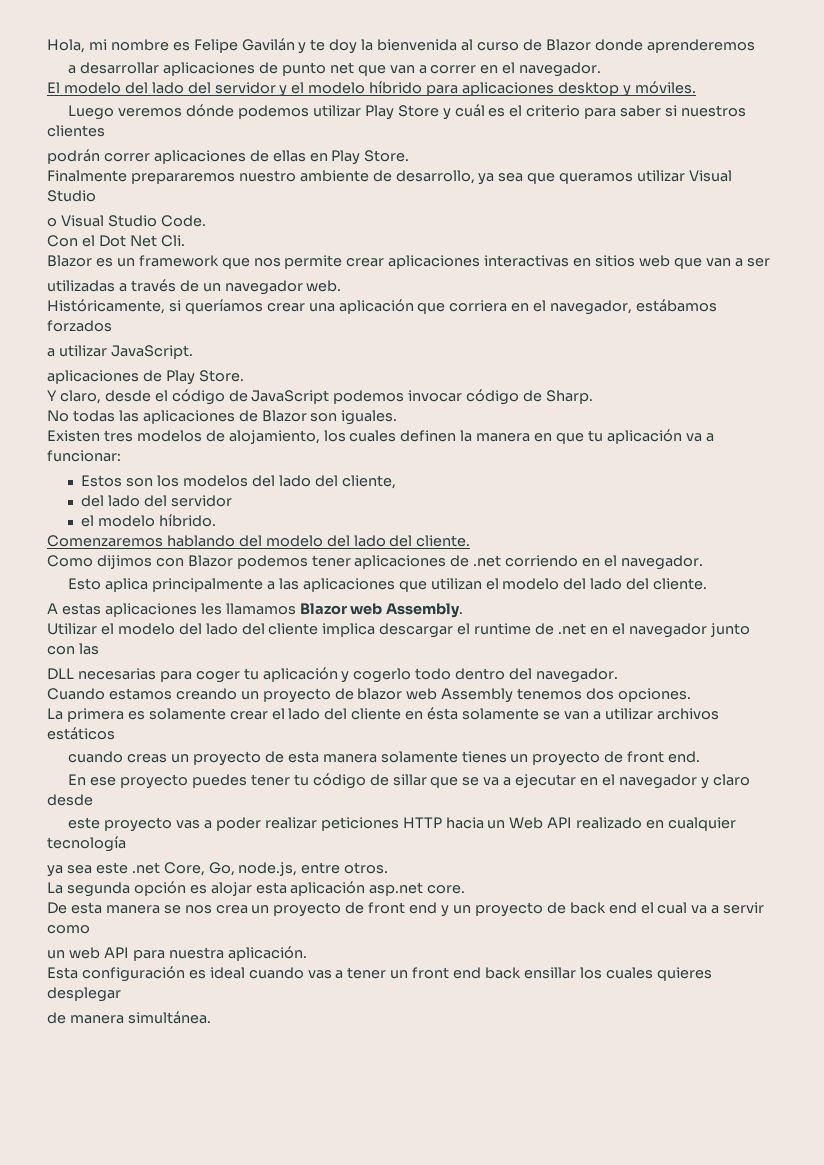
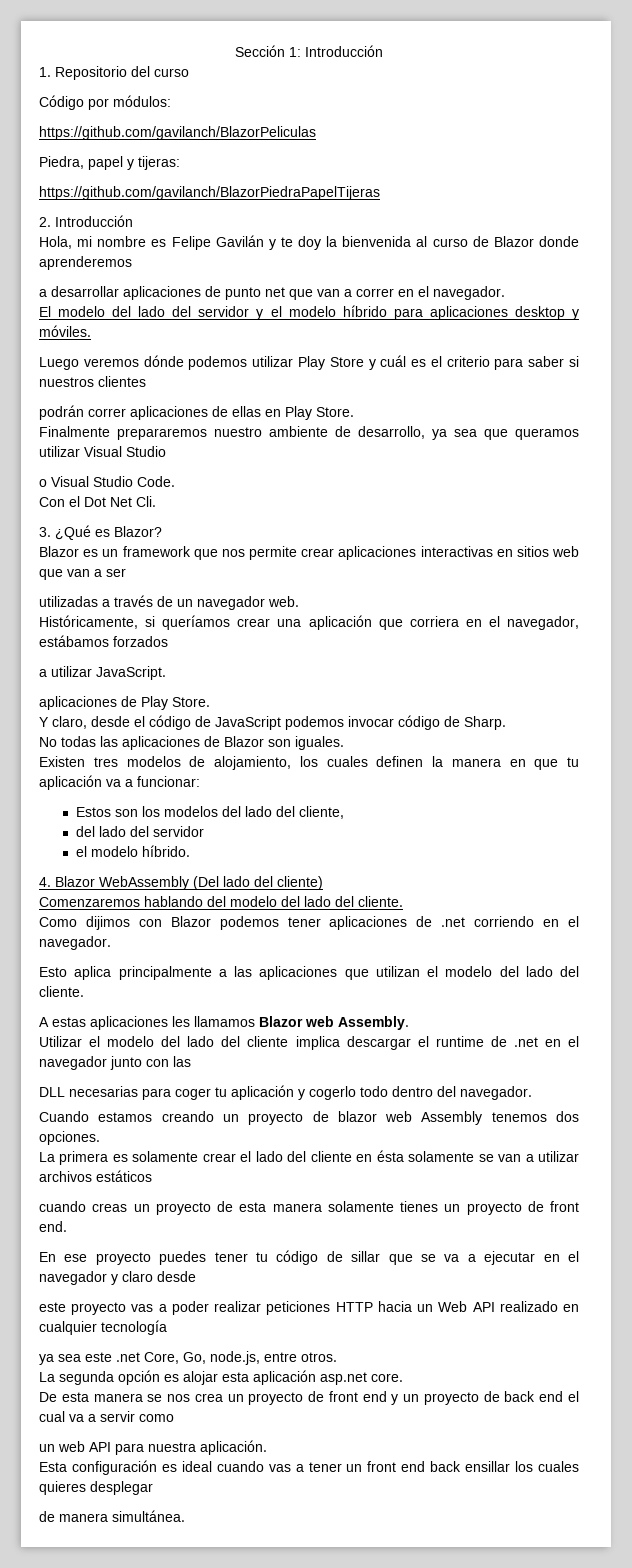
(47, 46) none -> [235,45,383,57] [39,66,189,80] [39,95,171,110] [39,126,316,140] [39,156,180,170] [39,186,380,200] [39,215,133,227] Sección 1: Introducción // 1. Repositorio del curso // Código por módulos: // https://github.com/gavilanch/BlazorPeliculas // Piedra, papel y tijeras: // https://github.com/gavilanch/BlazorPiedraPapelTijeras // 2. Introducción //
(185, 241) none -> [39,525,162,540] // 3. ¿Qué es Blazor?
(217, 520) none -> [39,876,323,890] // 4. Blazor WebAssembly (Del lado del cliente)

